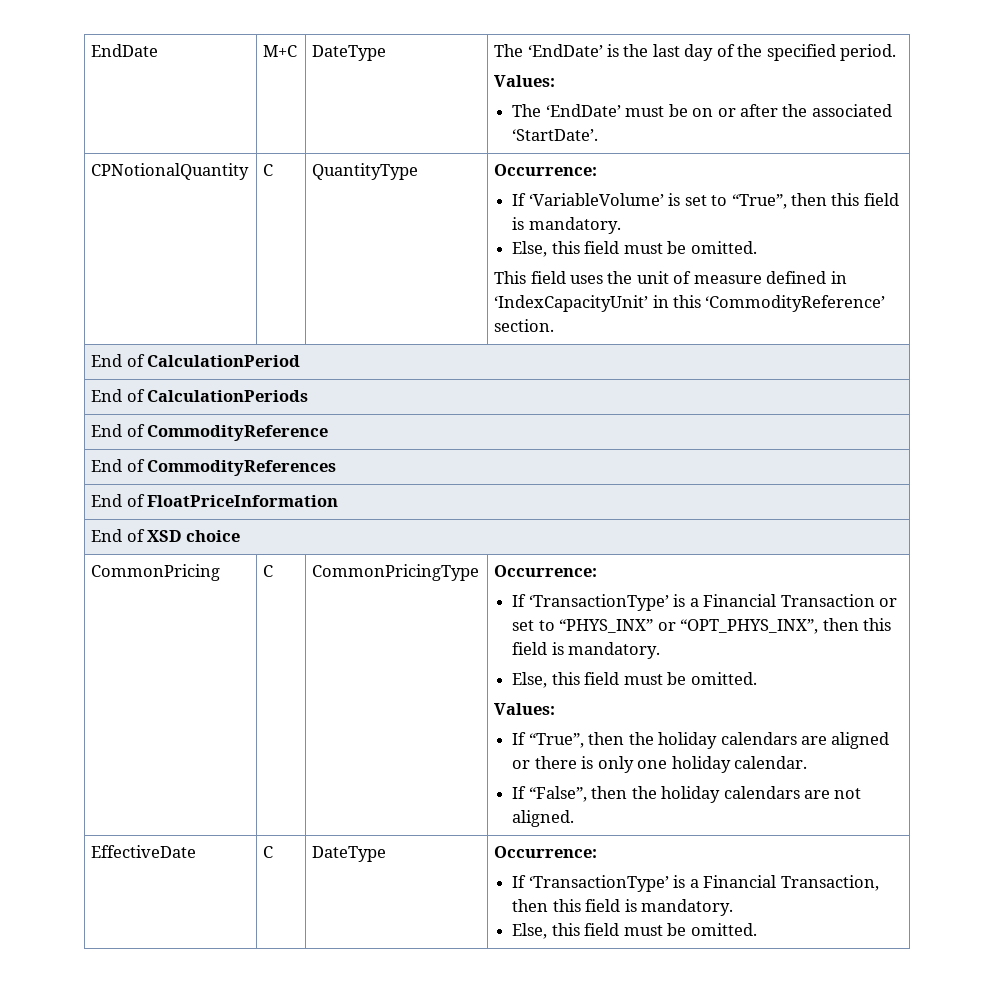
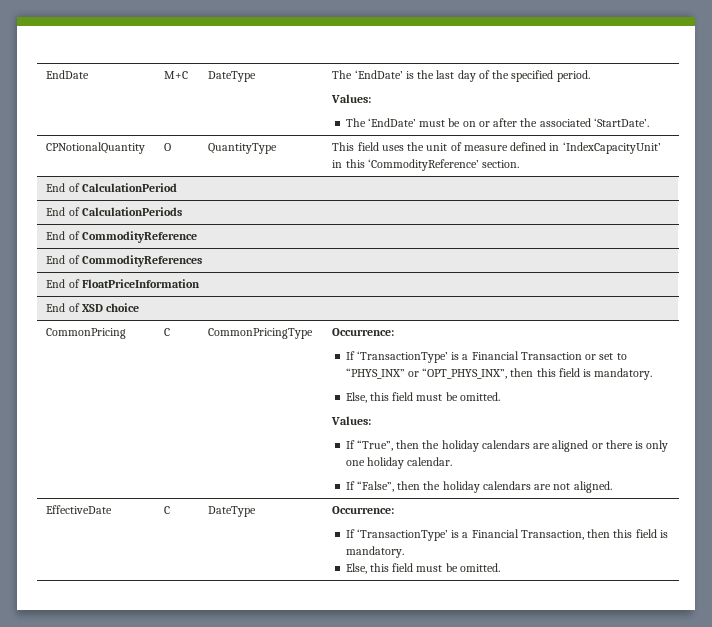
[263,164,274,176] C -> [164,143,172,151] O
[494,164,598,176] [512,193,899,209] [512,217,621,234] [512,241,757,257] Occurrence: // If ‘VariableVolume’ is set to “True”, then this field is mandatory. // Else, this field must be omitted. // -> (278, 148) none

